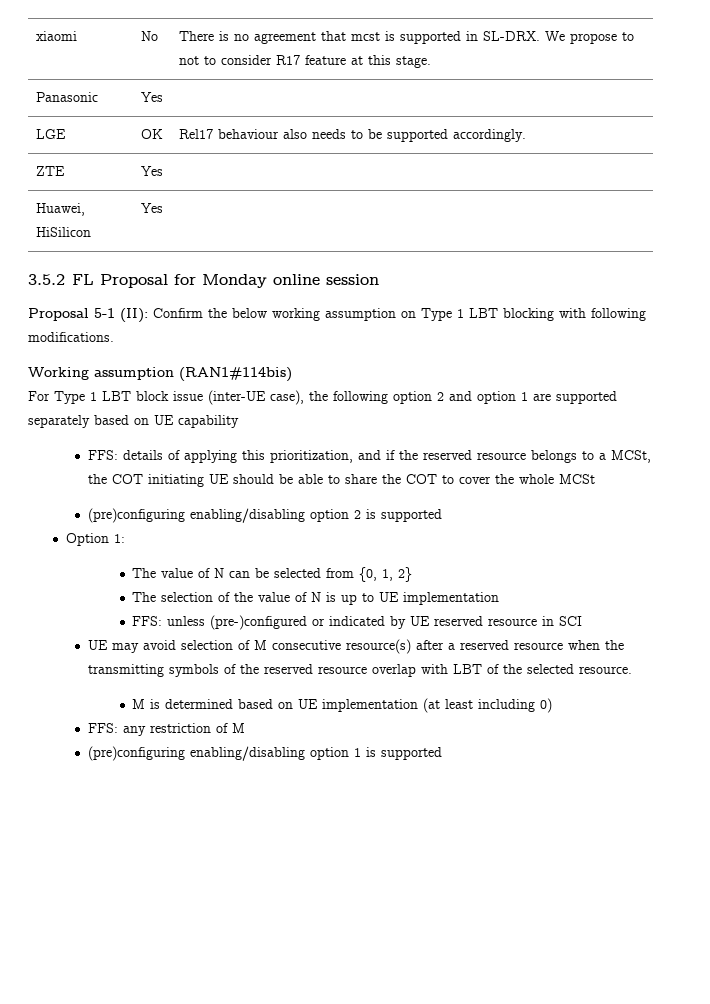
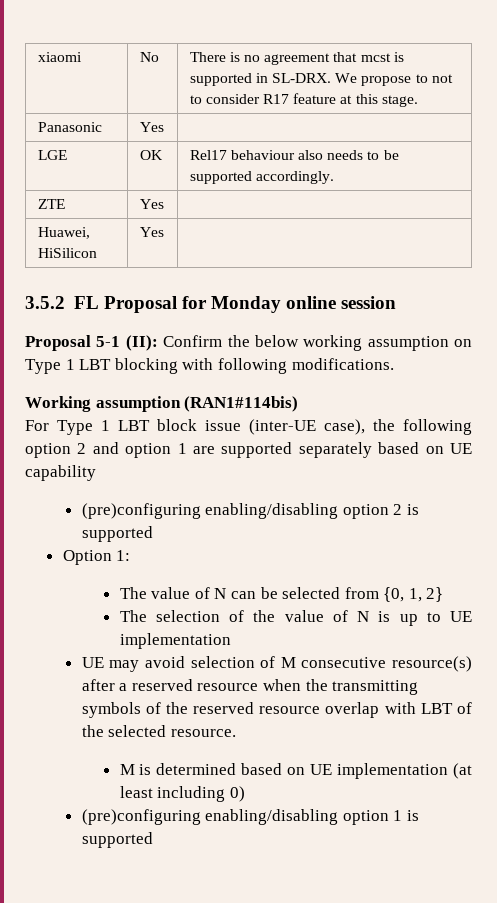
[87,450,651,463] [87,474,595,487] // FFS: details of applying this prioritization, and if the reserved resource belongs to a MCSt, the COT initiating UE should be able to share the COT to cover the whole MCSt -> (96, 473) none
[132,615,583,630] // FFS: unless (pre-)configured or indicated by UE reserved resource in SCI -> (231, 641) none
[87,723,245,736] // FFS: any restriction of M -> (245, 794) none

